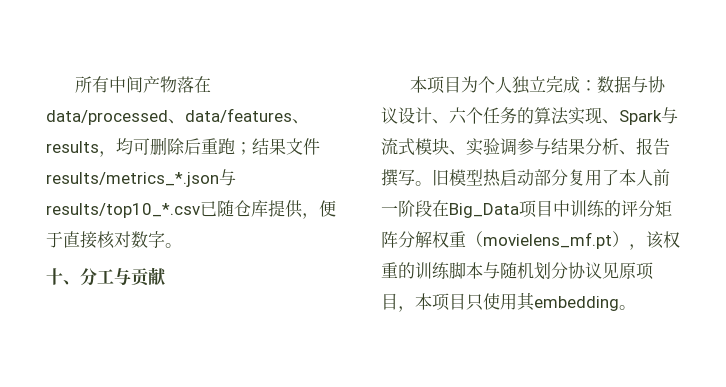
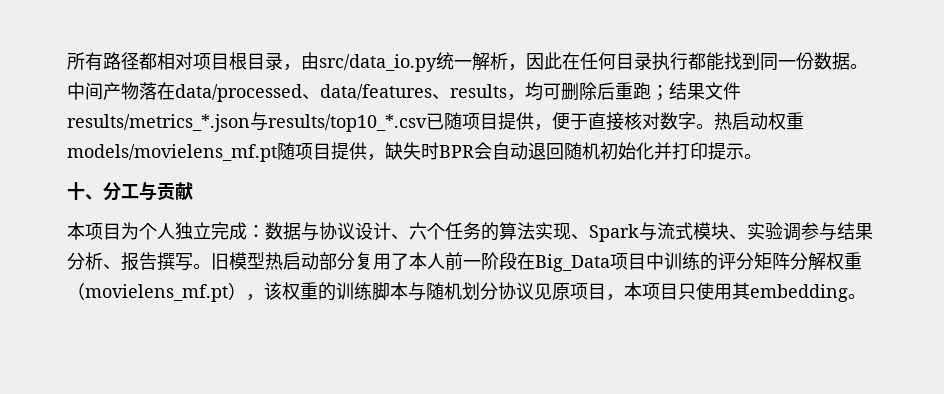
(110, 84) none -> [103,52,868,72] 路径都相对项目根目录，由src/data_io.py统一解析，因此在任何目录执行都能找到同一份数据。
[234,200,268,217] 仓库 -> [462,113,498,130] 项目
(182, 245) none -> [714,112,804,130] [67,142,762,162] 热启动权重models/movielens_mf.pt随项目提供，缺失时BPR会自动退回随机初始化并打印提示。

